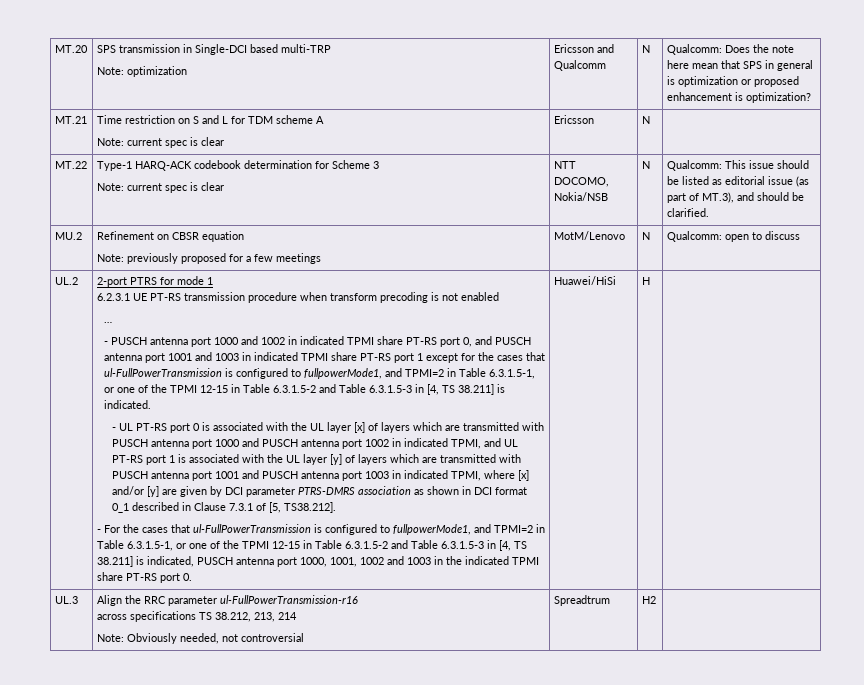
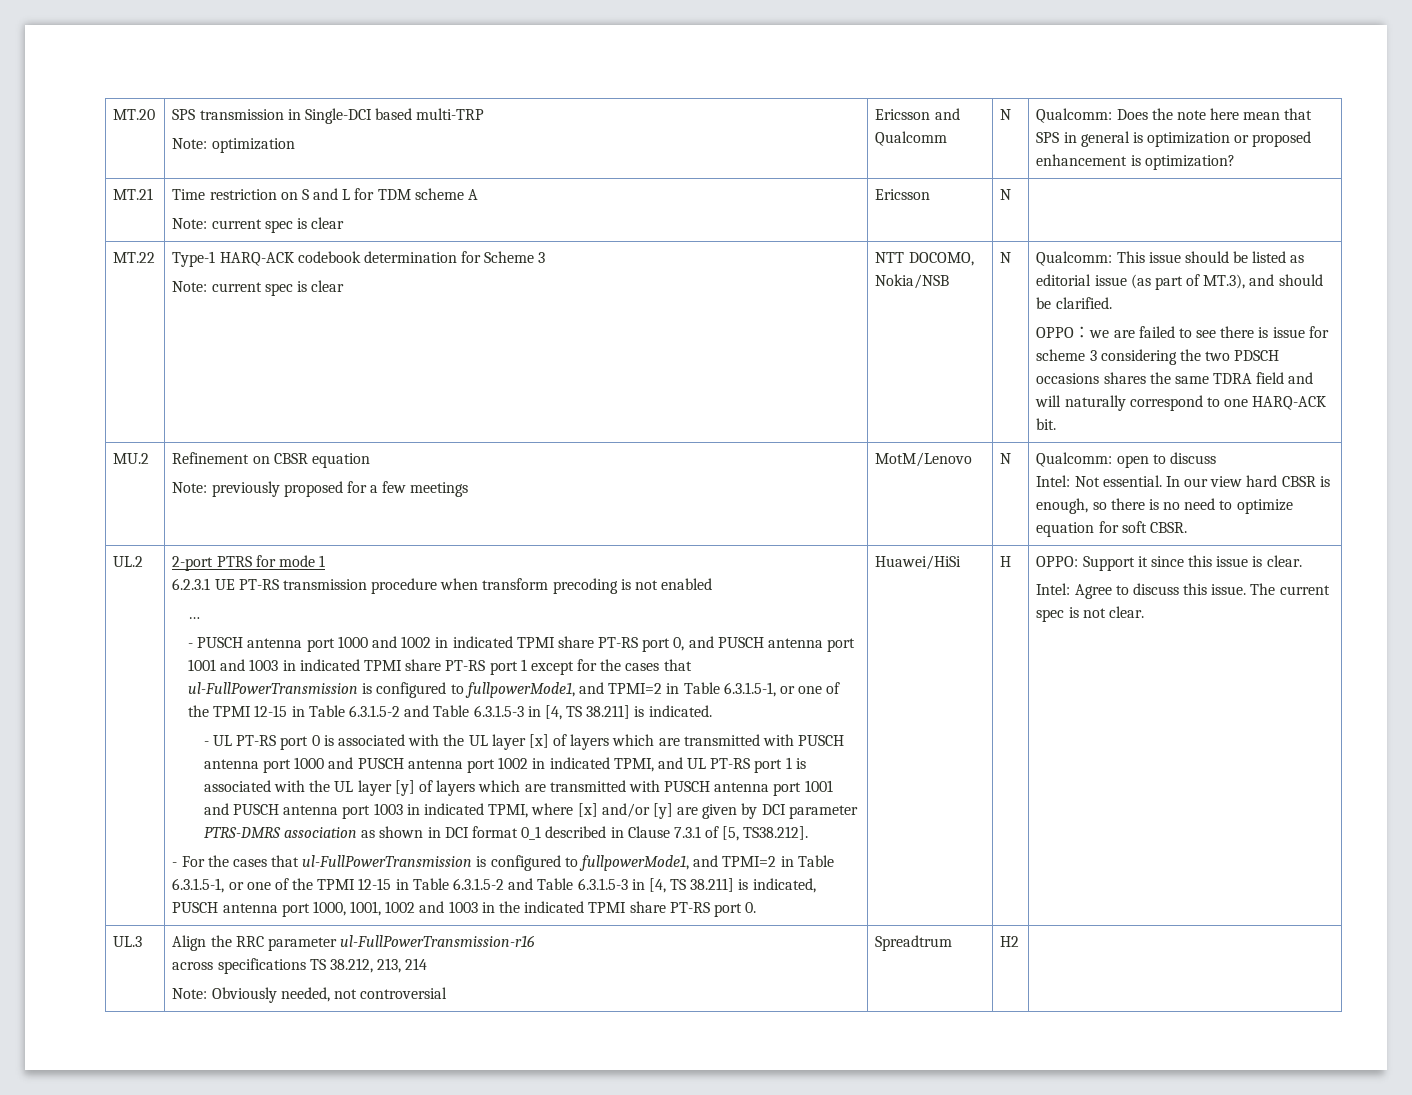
(709, 212) none -> [1036,326,1329,338] [1036,349,1280,365] [1036,372,1314,384] [1035,395,1327,411] [1036,418,1057,430] // OPPO：we are failed to see there is issue for scheme 3 considering the two PDSCH occasions shares the same TDRA field and will naturally correspond to one HARQ-ACK bit.
(800, 235) none -> [1036,475,1330,487] [1036,498,1293,514] [1036,521,1187,537] // Intel: Not essential. In our view hard CBSR is enough, so there is no need to optimize equation for soft CBSR.
(650, 281) none -> [1036,555,1302,571] [1036,583,1330,599] [1036,606,1144,622] OPPO: Support it since this issue is clear. // Intel: Agree to discuss this issue. The current spec is not clear.

